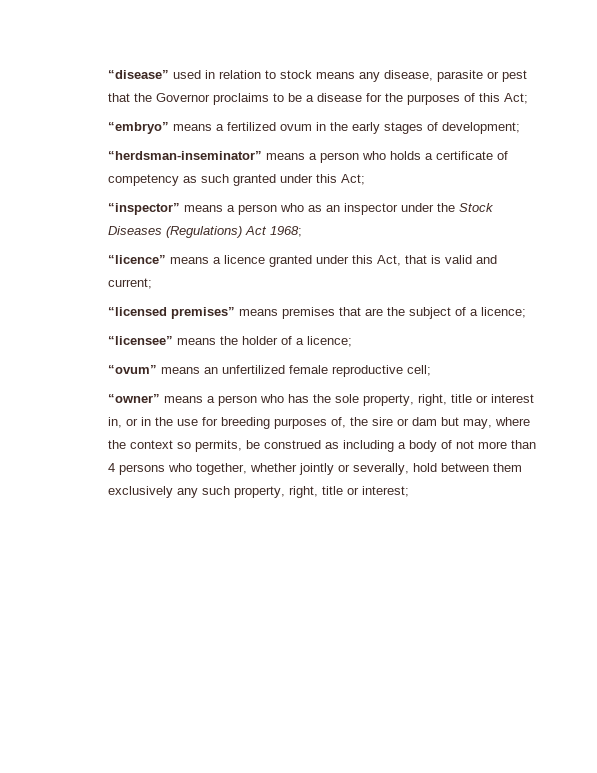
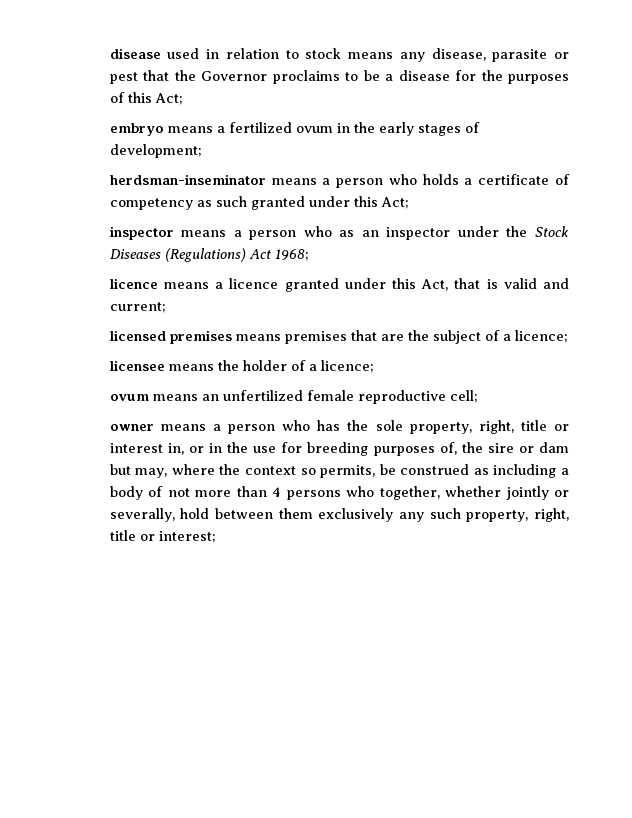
[107,70,169,79] “disease” -> [109,48,161,59] disease
[107,122,169,134] “embryo” -> [109,123,164,136] embryo
[107,151,262,160] “herdsman-inseminator” -> [109,174,266,185] herdsman-inseminator
[107,203,180,215] “inspector” -> [109,226,174,240] inspector
[107,255,166,264] “licence” -> [109,278,158,289] licence
[107,307,235,319] “licensed premises” -> [109,330,232,344] licensed premises
[107,336,173,345] “licensee” -> [109,360,165,371] licensee
[107,365,157,374] “ovum” -> [109,394,149,401] ovum
[107,394,160,403] “owner” -> [109,424,154,431] owner

